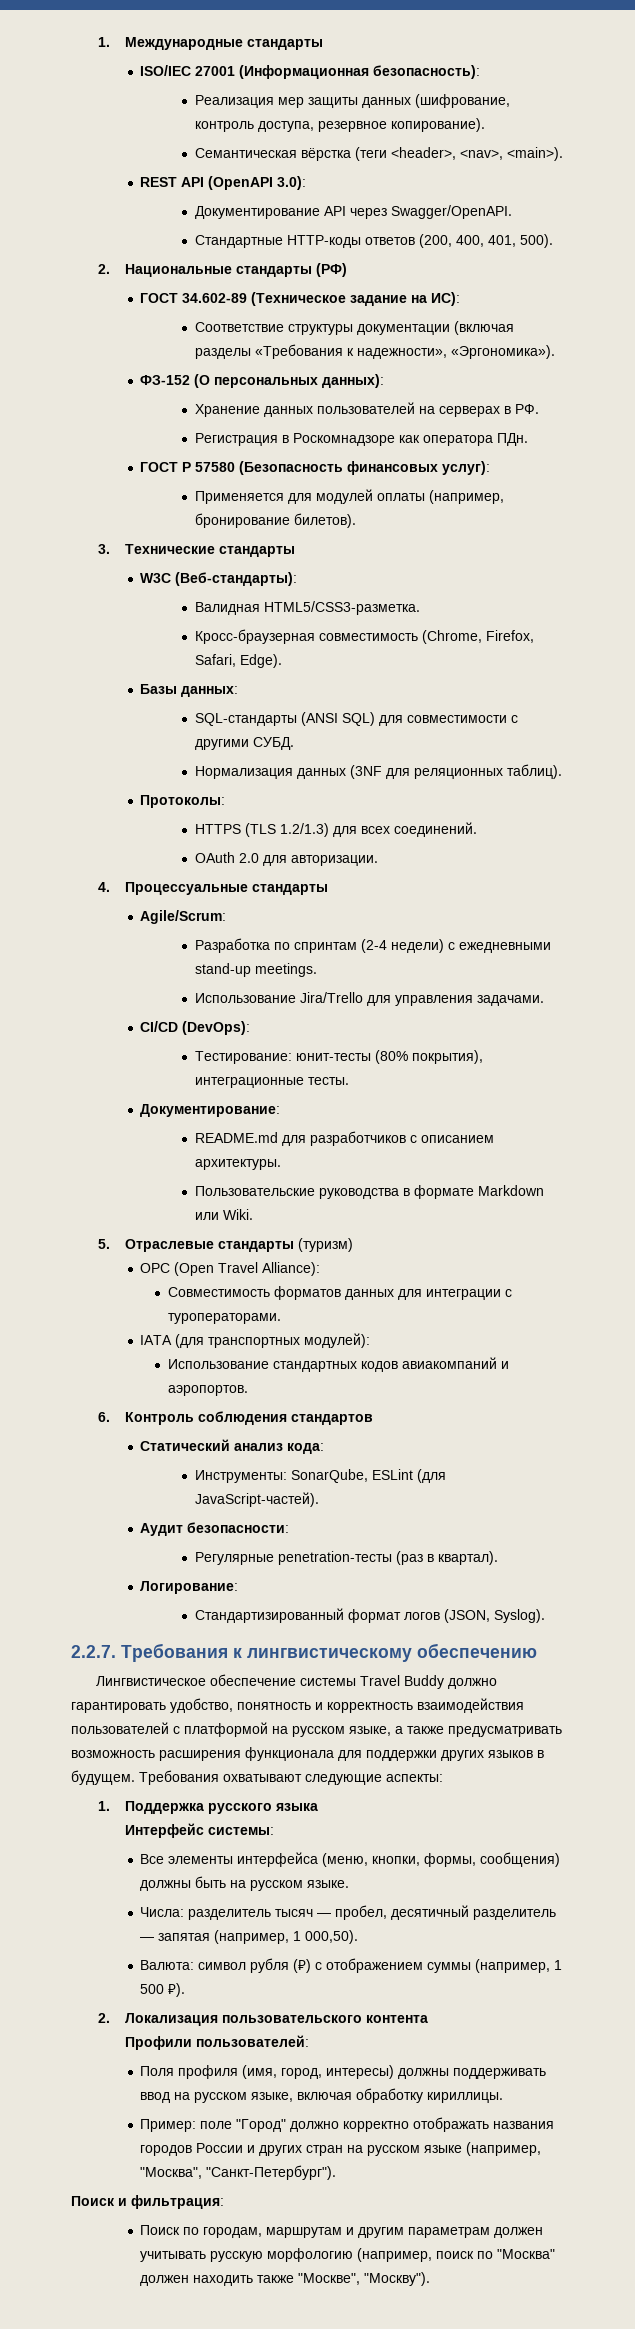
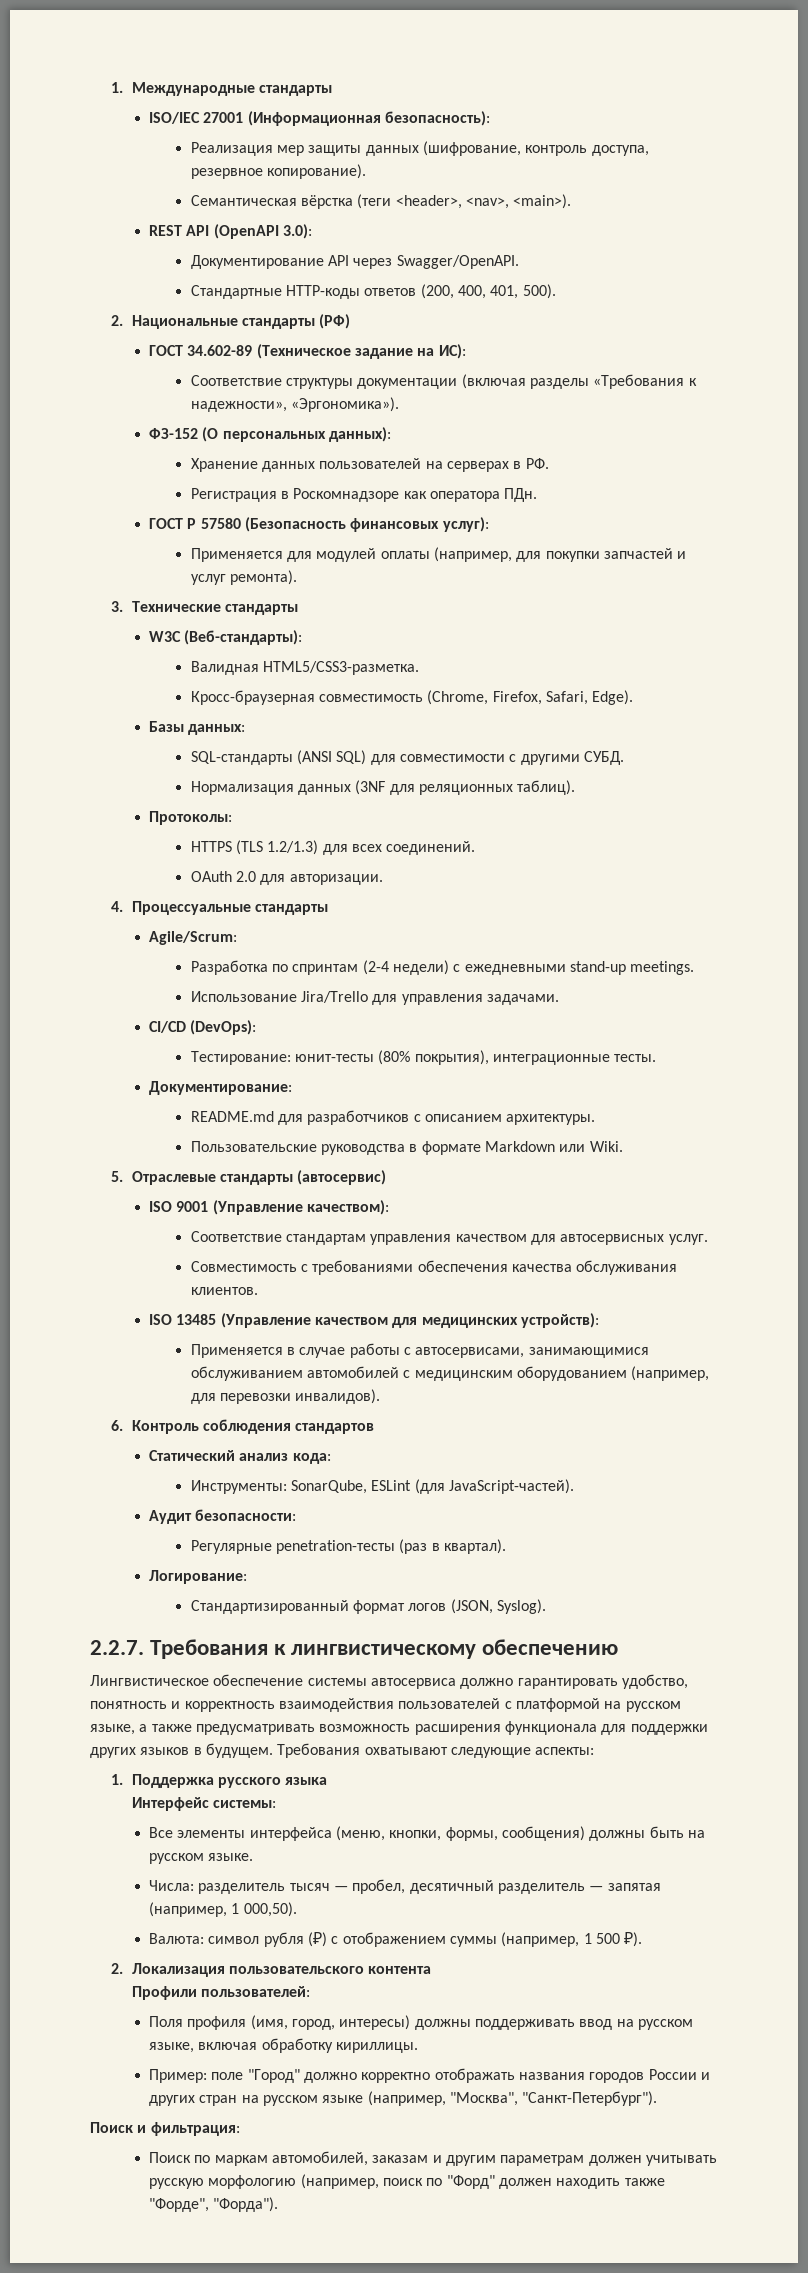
[194,513,356,528] бронирование билетов). -> [516,548,687,562] [190,570,298,585] для покупки запчастей и услуг ремонта).
[298,1238,354,1252] [140,1262,321,1276] [167,1286,512,1300] [167,1313,281,1324] [140,1333,371,1348] [167,1357,509,1372] [167,1385,248,1396] (туризм) // OPC (Open Travel Alliance): // Совместимость форматов данных для интеграции с туроператорами. // IATA (для транспортных модулей): // Использование стандартных кодов авиакомпаний и аэропортов. -> [297,1170,387,1185] [149,1200,390,1215] [190,1231,708,1245] [190,1260,678,1275] [190,1287,258,1295] [149,1313,600,1328] [190,1343,649,1358] [190,1366,710,1381] [190,1389,381,1404] (автосервис) // ISO 9001 (Управление качеством): // Соответствие стандартам управления качеством для автосервисных услуг. // Совместимость с требованиями обеспечения качества обслуживания клиентов. // ISO 13485 (Управление качеством для медицинских устройств): // Применяется в случае работы с автосервисами, занимающимися обслуживанием автомобилей с медицинским оборудованием (например, для перевозки инвалидов).
[360,1675,445,1689] Travel Buddy -> [370,1678,456,1689] автосервиса
[203,2227,343,2238] городам, маршрутам -> [214,2151,429,2166] маркам автомобилей, заказам
[497,2249,556,2259] "Москва" -> [446,2175,495,2189] "Форд"
[298,2272,431,2286] "Москве", "Москву"). -> [149,2197,279,2212] "Форде", "Форда").

